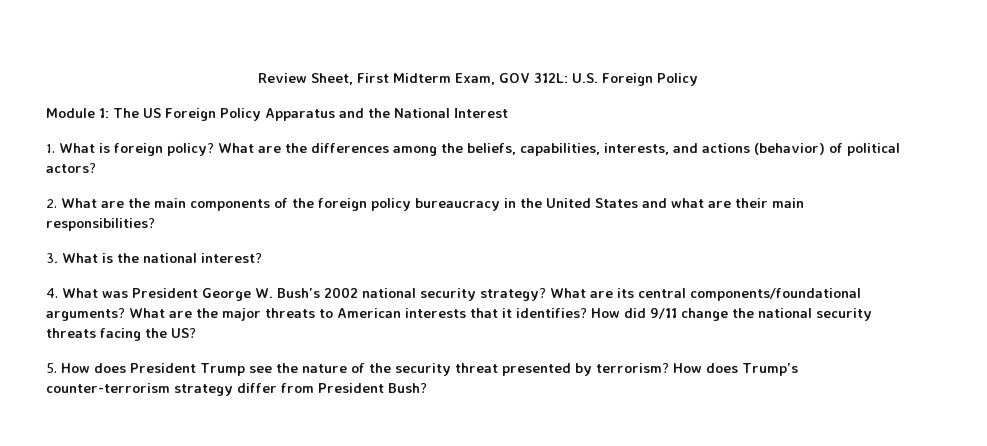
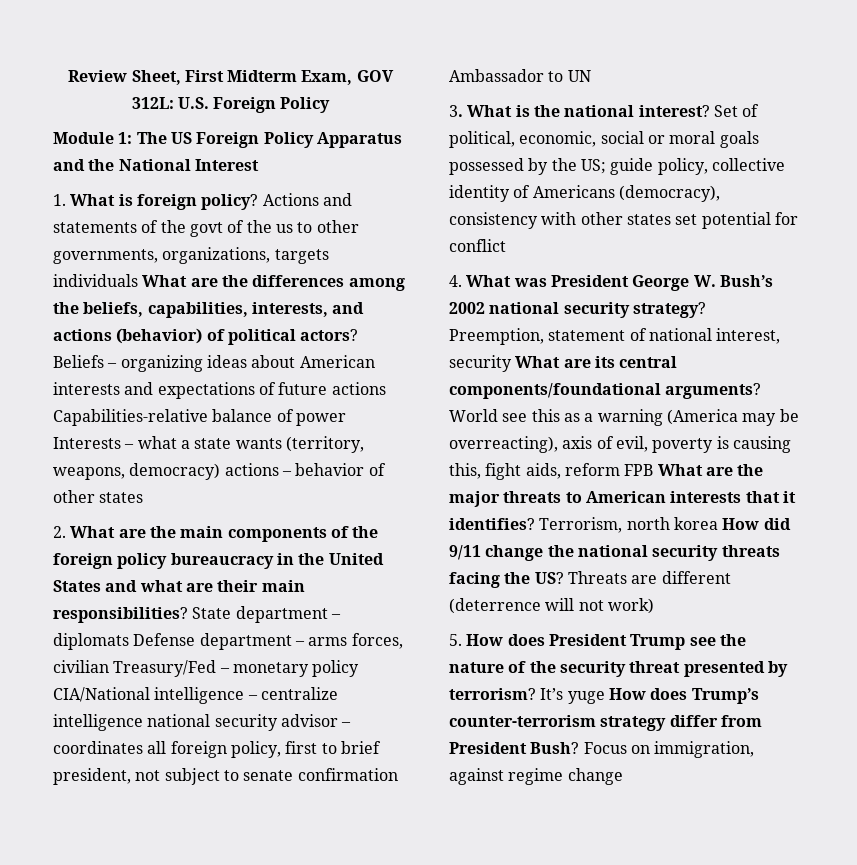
(214, 149) none -> [262,193,352,206] [53,220,359,237] [53,247,329,264] [53,274,138,287] Actions and statements of the govt of the us to other governments, organizations, targets individuals
(96, 168) none -> [53,355,375,372] [53,382,386,399] [53,409,346,426] [53,436,364,453] [53,463,386,480] [53,490,144,503] Beliefs – organizing ideas about American interests and expectations of future actions Capabilities-relative balance of power Interests – what a state wants (territory, weapons, democracy) actions – behavior of other states
(155, 224) none -> [192,606,341,623] [53,633,403,650] [53,660,360,677] [53,687,338,704] [53,714,352,731] [53,741,381,758] [53,768,398,785] [449,69,591,82] State department – diplomats Defense department – arms forces, civilian Treasury/Fed – monetary policy CIA/National intelligence – centralize intelligence national security advisor – coordinates all foreign policy, first to brief president, not subject to senate confirmation Ambassador to UN
(262, 258) none -> [713,104,760,117] [449,131,759,148] [449,158,785,175] [449,185,720,202] [449,212,798,229] [449,239,506,252] Set of political, economic, social or moral goals possessed by the US; guide policy, collective identity of Americans (democracy), consistency with other states set potential for conflict
(546, 294) none -> [449,328,781,345] [449,355,512,372] Preemption, statement of national interest, security
(125, 314) none -> [449,409,799,426] [449,436,791,453] [449,463,654,480] World see this as a warning (America may be overreacting), axis of evil, poverty is causing this, fight aids, reform FPB
(587, 313) none -> [539,517,718,533] Terrorism, north korea
(196, 333) none -> [567,571,731,584] [449,598,654,614] Threats are different (deterrence will not work)
(669, 368) none -> [540,688,605,704] It’s yuge
(427, 388) none -> [583,741,755,758] [449,768,623,785] Focus on immigration, against regime change

